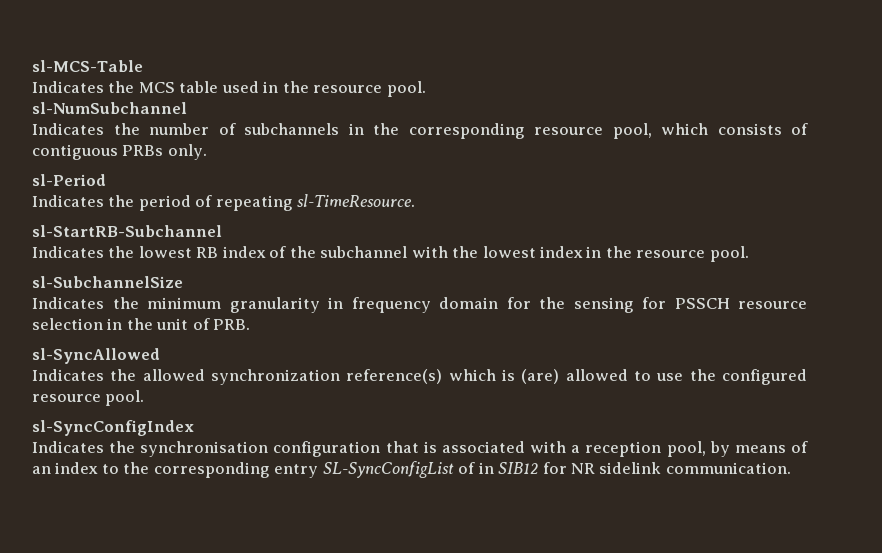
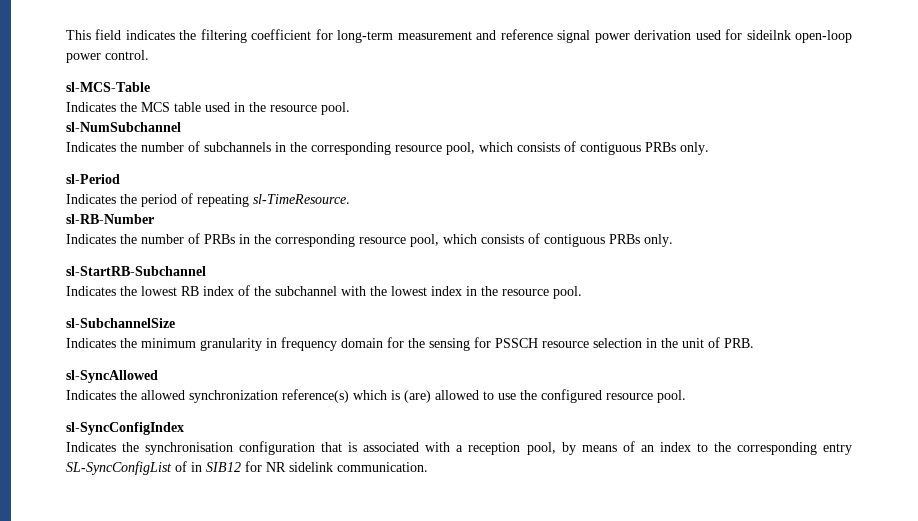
(32, 66) none -> [66,29,853,43] [66,50,149,63] This field indicates the filtering coefficient for long-term measurement and reference signal power derivation used for sideilnk open-loop power control. //
(416, 200) none -> [66,214,154,224] [66,233,673,247] // sl-RB-Number // Indicates the number of PRBs in the corresponding resource pool, which consists of contiguous PRBs only.

